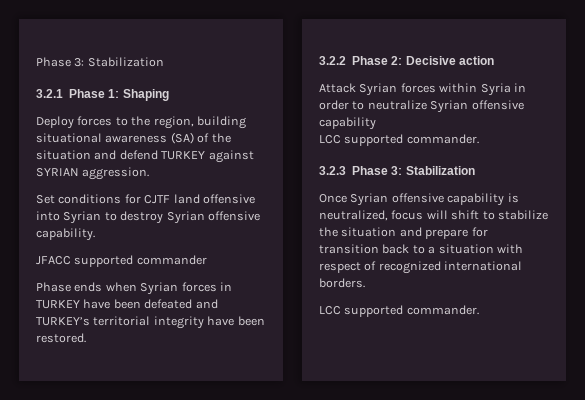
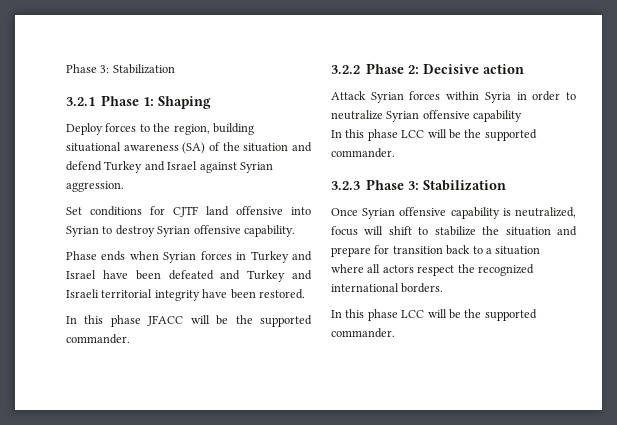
[161,150,254,163] [36,168,79,177] TURKEY against SYRIAN -> [104,161,273,173] Turkey and Israel against Syrian
[36,255,207,267] // JFACC supported commander -> (295, 231) none
[36,300,80,309] TURKEY -> [250,251,312,263] [66,270,96,279] Turkey and Israel
[36,317,90,326] TURKEY’s -> [247,270,312,282] [66,289,99,298] Turkey and Israeli
(86, 338) none -> [66,315,312,327] [66,334,130,344] // In this phase JFACC will be the supported commander.
[319,135,341,144] LCC -> [331,129,482,141] In this phase LCC will be the
[496,244,523,254] [319,261,523,274] [319,278,365,288] [319,306,341,315] with respect of recognized international borders. // LCC -> [331,264,534,276] [331,283,444,293] [331,309,482,321] where all actors respect the recognized international borders. // In this phase LCC will be the

